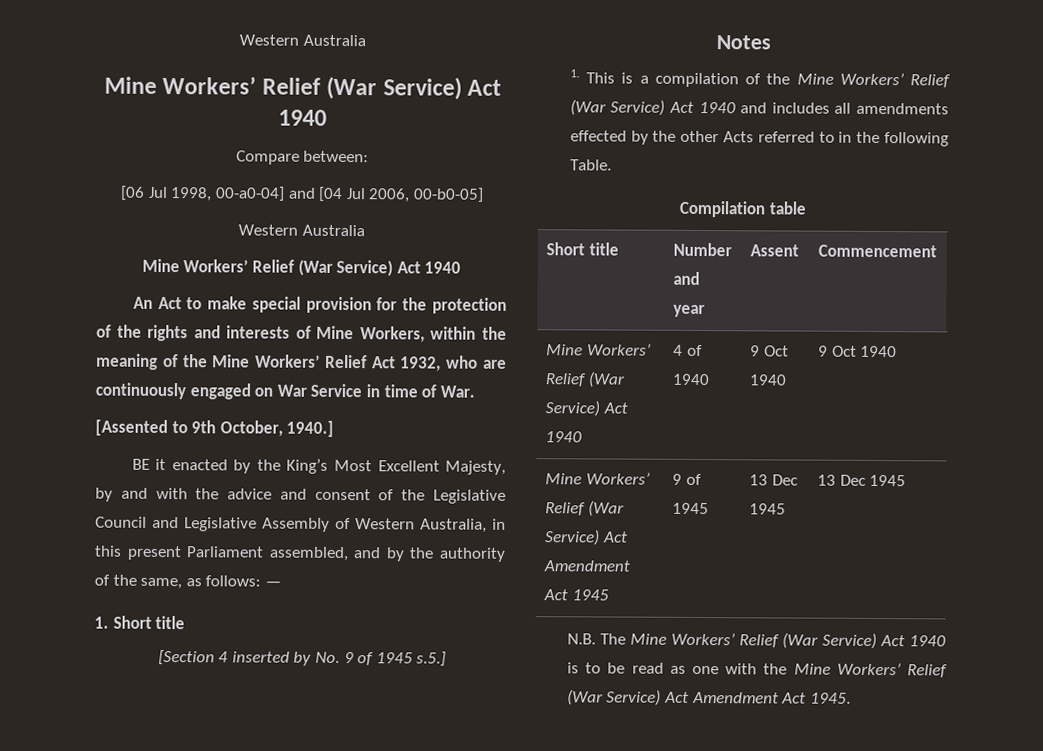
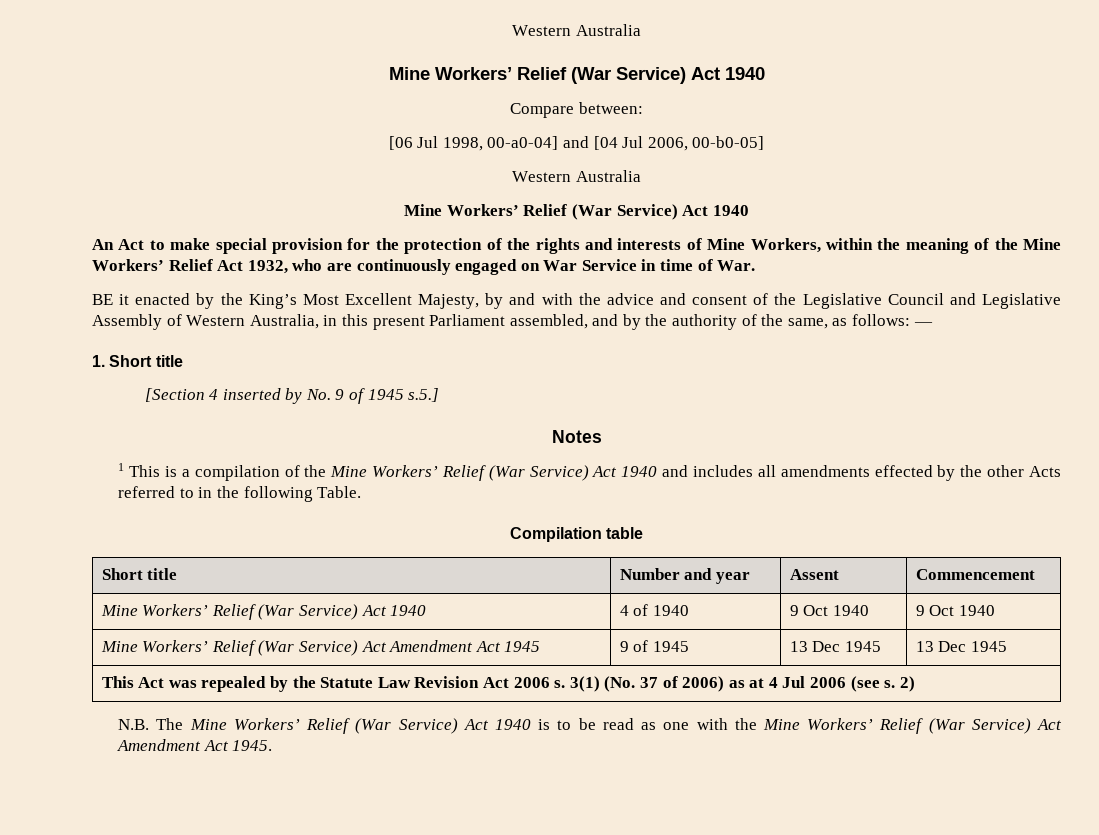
[95,419,335,437] // [Assented to 9th October, 1940.] -> (756, 265) none
[569,69,580,78] 1. -> [118,463,125,471] 1
(907, 480) none -> [101,676,915,692] // This Act was repealed by the Statute Law Revision Act 2006 s. 3(1) (No. 37 of 2006) as at 4 Jul 2006 (see s. 2)

